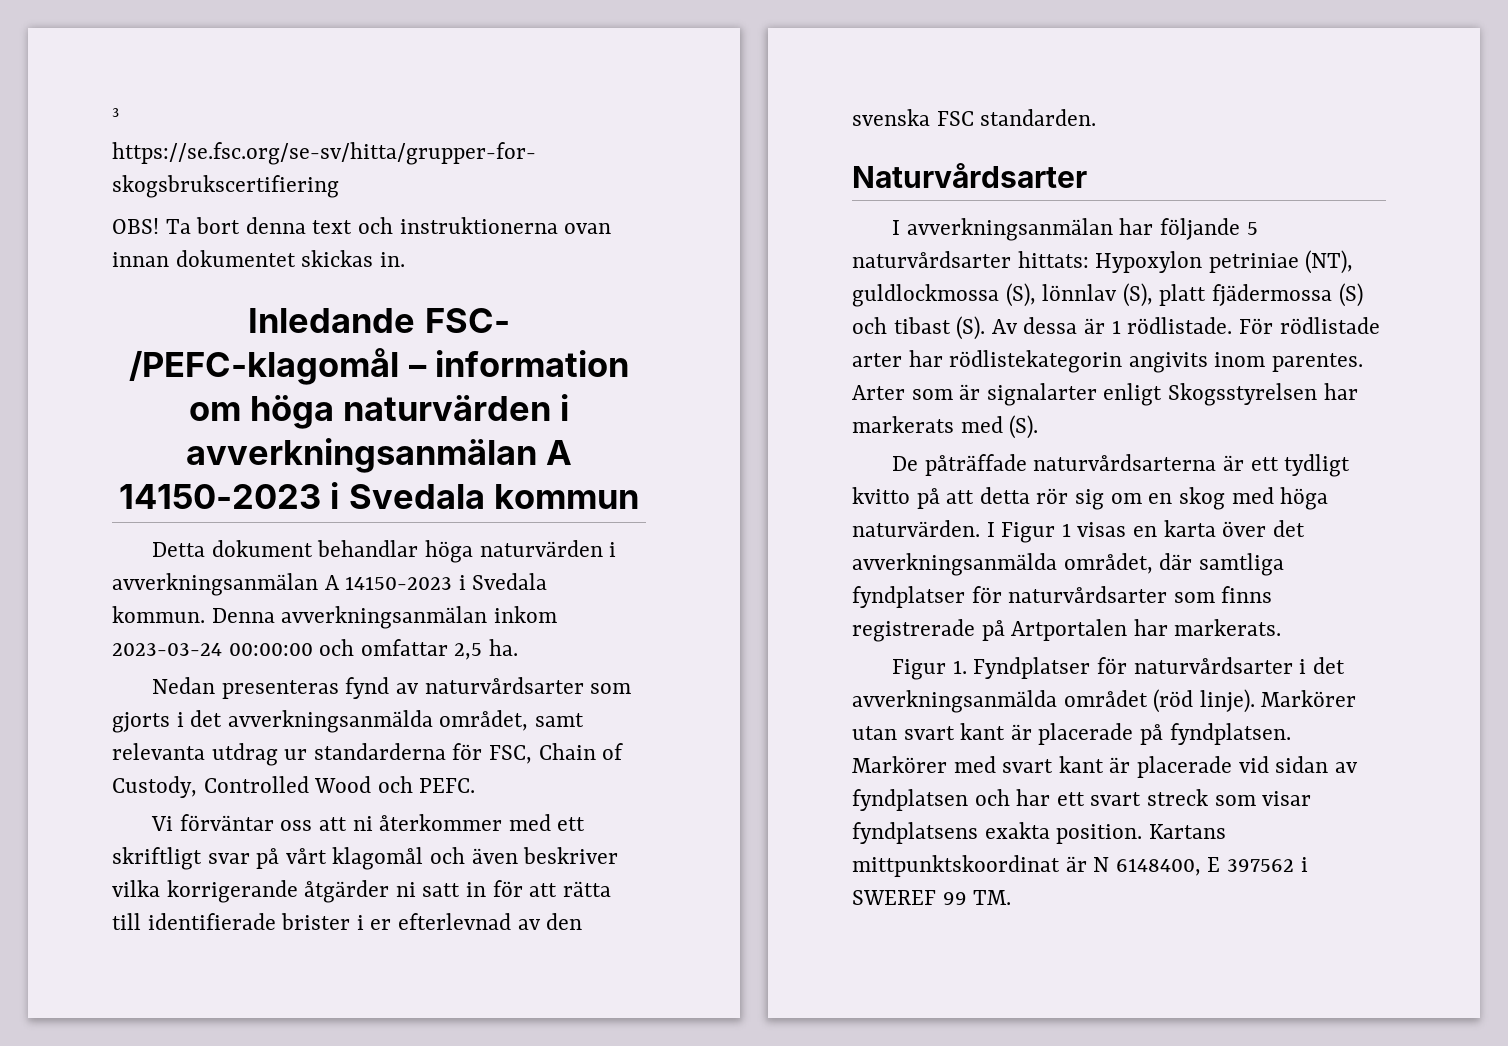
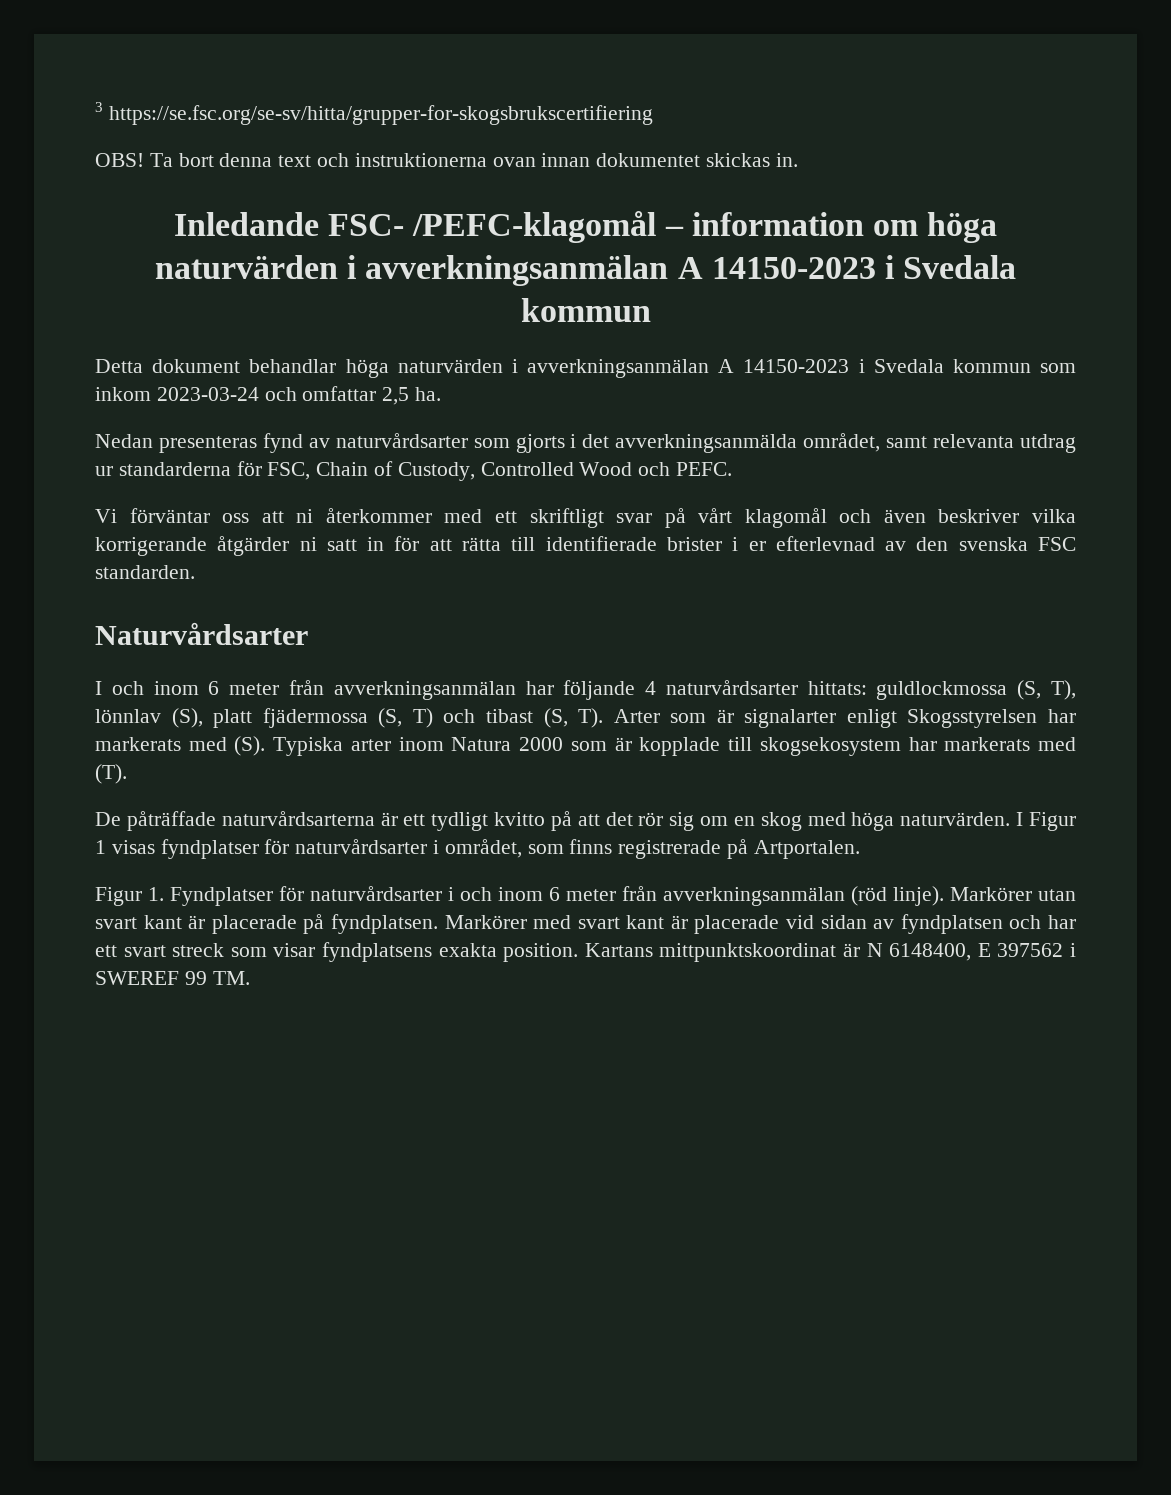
[112,606,488,629] kommun. Denna avverkningsanmälan -> [952,359,1076,373] kommun som
[228,643,313,656] 00:00:00 -> (259, 394) none
(901, 227) none -> [111,680,324,695] och inom 6 meter från
[1246,222,1258,235] 5 -> [645,681,657,695] 4
[1095,250,1354,274] [852,283,1363,307] [852,316,1380,340] [852,350,1364,373] Hypoxylon petriniae (NT), guldlockmossa (S), lönnlav (S), platt fjädermossa (S) och tibast (S). Av dessa är 1 rödlistade. För rödlistade arter har rödlistekategorin angivits inom parentes. -> [876,680,1077,700] [95,708,604,728] guldlockmossa (S, T), lönnlav (S), platt fjädermossa (S, T) och tibast (S, T).
(1039, 427) none -> [273,737,1076,756] [95,764,127,784] Typiska arter inom Natura 2000 som är kopplade till skogsekosystem har markerats med (T).
[979,487,1030,504] detta -> [605,812,633,826] det
[1133,520,1305,537] [852,553,1284,576] en karta över det avverkningsanmälda området, där samtliga -> (155, 847) none
(1168, 594) none -> [433,839,522,858] i området,
[1011,619,1282,641] Artportalen har markerats. -> [753,840,860,859] Artportalen.
[1312,657,1345,674] [852,690,1148,713] det avverkningsanmälda området -> [460,886,845,906] och inom 6 meter från avverkningsanmälan

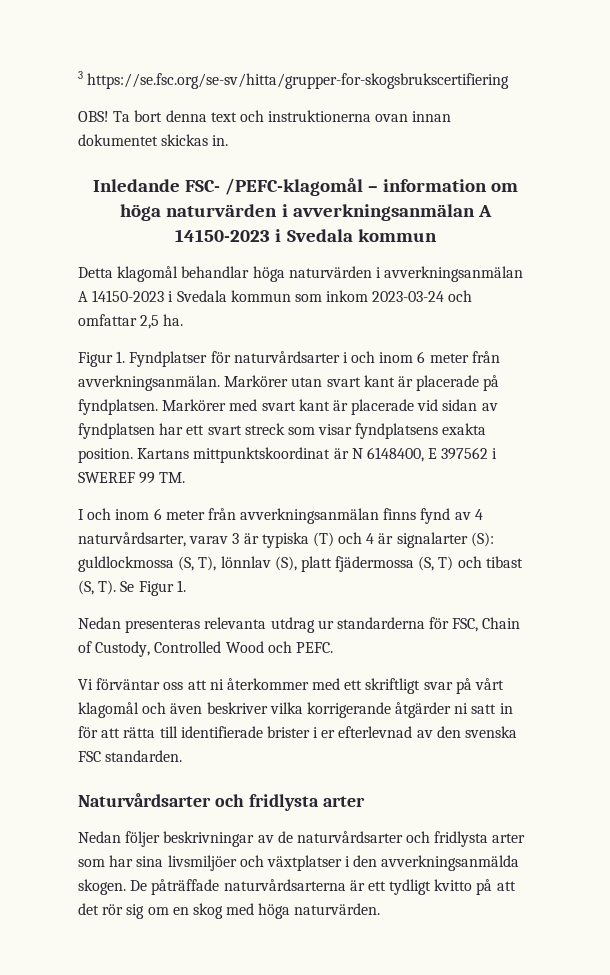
[152,359,241,373] dokument -> [117,266,179,282] klagomål
[95,433,928,453] Nedan presenteras fynd av naturvårdsarter som gjorts i det avverkningsanmälda området, samt -> [78,351,500,367] [78,375,500,391] [78,399,498,415] [78,423,487,439] [78,447,498,463] [78,472,186,484] [78,508,483,524] [78,532,494,548] [78,556,523,572] [78,580,186,596] [78,617,201,633] Figur 1. Fyndplatser för naturvårdsarter i och inom 6 meter från avverkningsanmälan. Markörer utan svart kant är placerade på fyndplatsen. Markörer med svart kant är placerade vid sidan av fyndplatsen har ett svart streck som visar fyndplatsens exakta position. Kartans mittpunktskoordinat är N 6148400, E 397562 i SWEREF 99 TM. // I och inom 6 meter från avverkningsanmälan finns fynd av 4 naturvårdsarter, varav 3 är typiska (T) och 4 är signalarter (S): guldlockmossa (S, T), lönnlav (S), platt fjädermossa (S, T) och tibast (S, T). Se Figur 1. // Nedan presenteras
[95,680,1077,700] [95,708,1076,728] [95,736,1076,756] [95,764,127,784] // I och inom 6 meter från avverkningsanmälan har följande 4 naturvårdsarter hittats: guldlockmossa (S, T), lönnlav (S), platt fjädermossa (S, T) och tibast (S, T). Arter som är signalarter enligt Skogsstyrelsen har markerats med (S). Typiska arter inom Natura 2000 som är kopplade till skogsekosystem har markerats med (T). // -> [214,794,365,811] [78,831,526,847] [78,855,520,871] [78,879,126,895] och fridlysta arter // Nedan följer beskrivningar av de naturvårdsarter och fridlysta arter som har sina livsmiljöer och växtplatser i den avverkningsanmälda skogen.
[1016,812,1077,831] [95,839,860,859] [95,886,1076,906] [95,914,1077,934] [95,942,1077,962] [95,971,250,985] I Figur 1 visas fyndplatser för naturvårdsarter i området, som finns registrerade på Artportalen. // Figur 1. Fyndplatser för naturvårdsarter i och inom 6 meter från avverkningsanmälan (röd linje). Markörer utan svart kant är placerade på fyndplatsen. Markörer med svart kant är placerade vid sidan av fyndplatsen och har ett svart streck som visar fyndplatsens exakta position. Kartans mittpunktskoordinat är N 6148400, E 397562 i SWEREF 99 TM. -> (381, 909) none

